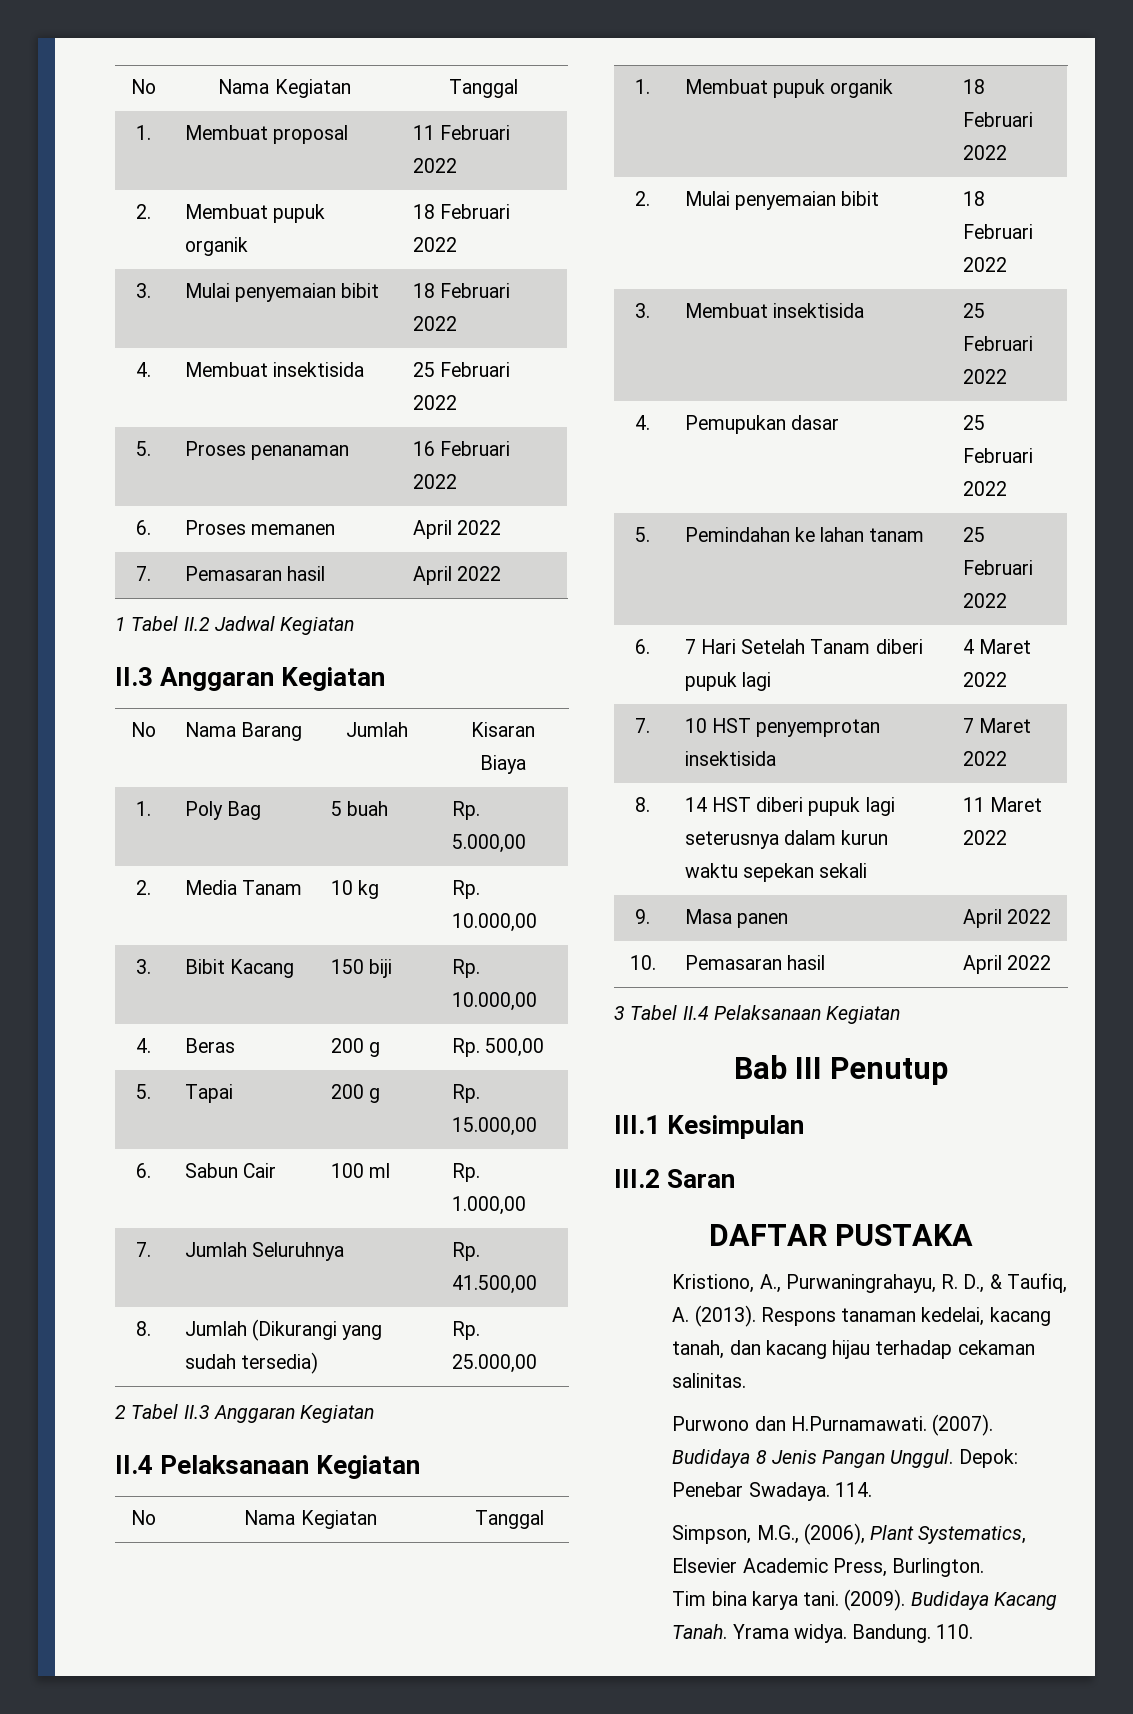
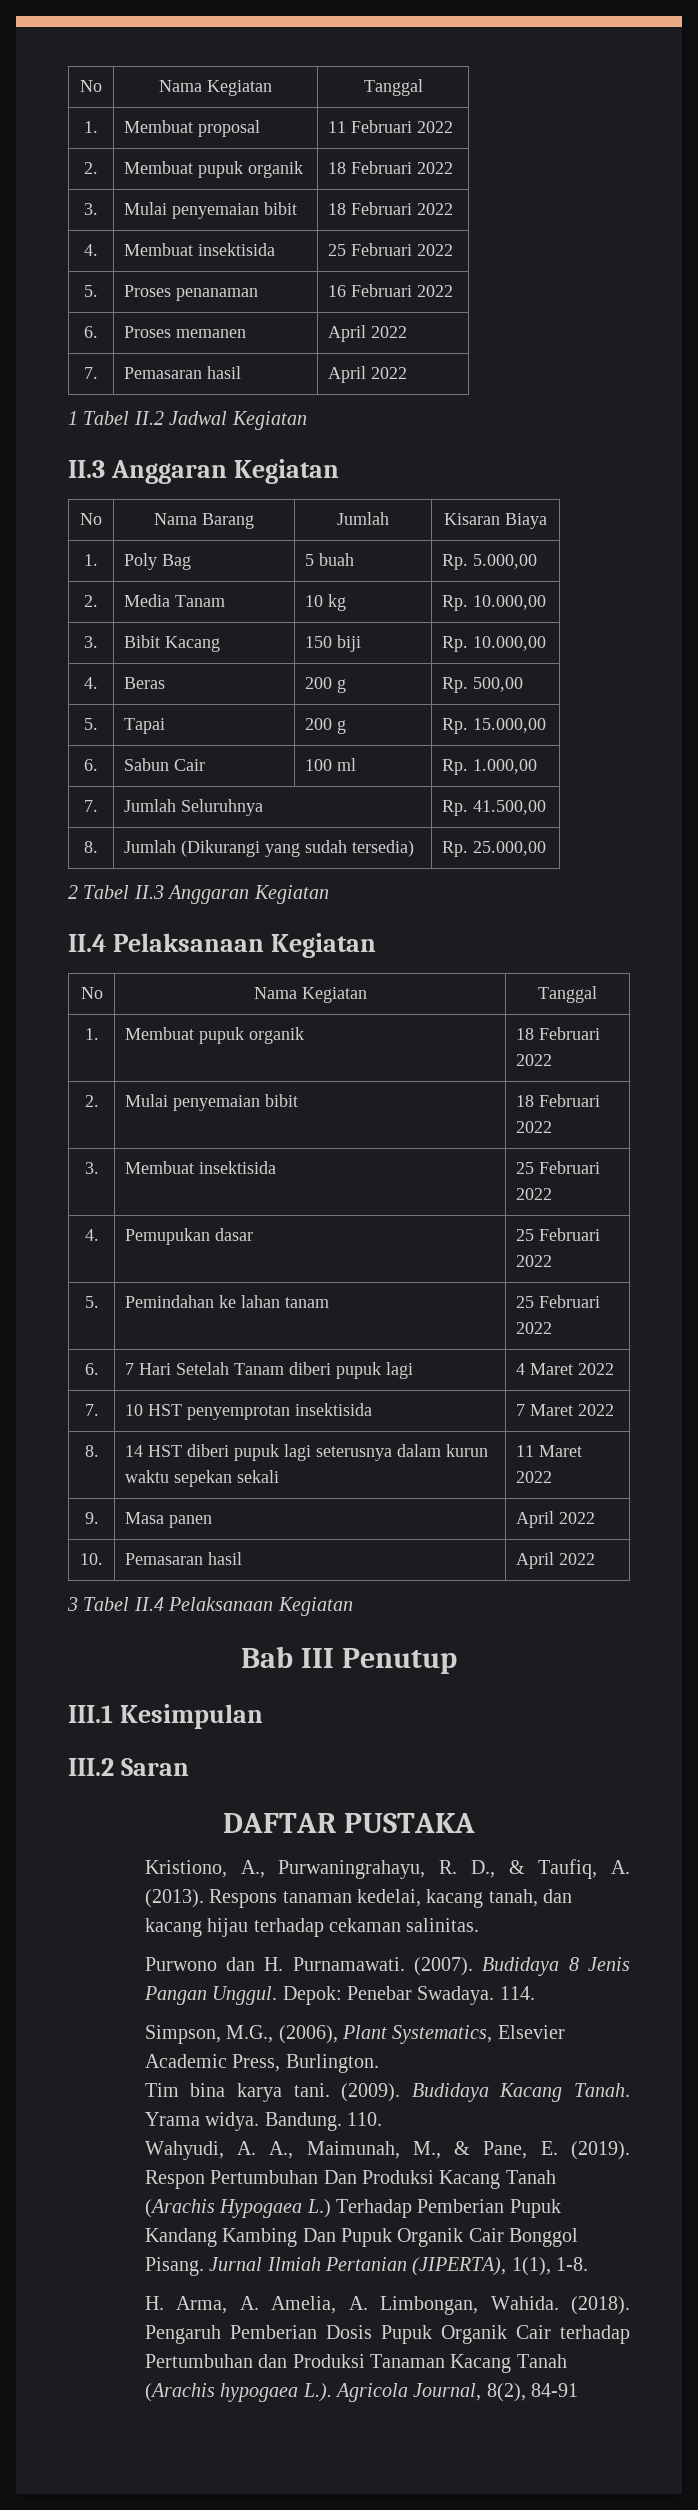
[790,1416,927,1431] H.Purnamawati. -> [264,1957,405,1971] H. Purnamawati.
(974, 1631) none -> [144,2141,630,2160] [144,2170,556,2189] [144,2199,561,2218] [144,2228,579,2247] [144,2257,589,2276] [144,2296,630,2315] [144,2325,630,2344] [144,2354,567,2373] [144,2383,579,2402] // Wahyudi, A. A., Maimunah, M., & Pane, E. (2019). Respon Pertumbuhan Dan Produksi Kacang Tanah (Arachis Hypogaea L.) Terhadap Pemberian Pupuk Kandang Kambing Dan Pupuk Organik Cair Bonggol Pisang. Jurnal Ilmiah Pertanian (JIPERTA), 1(1), 1-8. // H. Arma, A. Amelia, A. Limbongan, Wahida. (2018). Pengaruh Pemberian Dosis Pupuk Organik Cair terhadap Pertumbuhan dan Produksi Tanaman Kacang Tanah (Arachis hypogaea L.). Agricola Journal, 8(2), 84-91

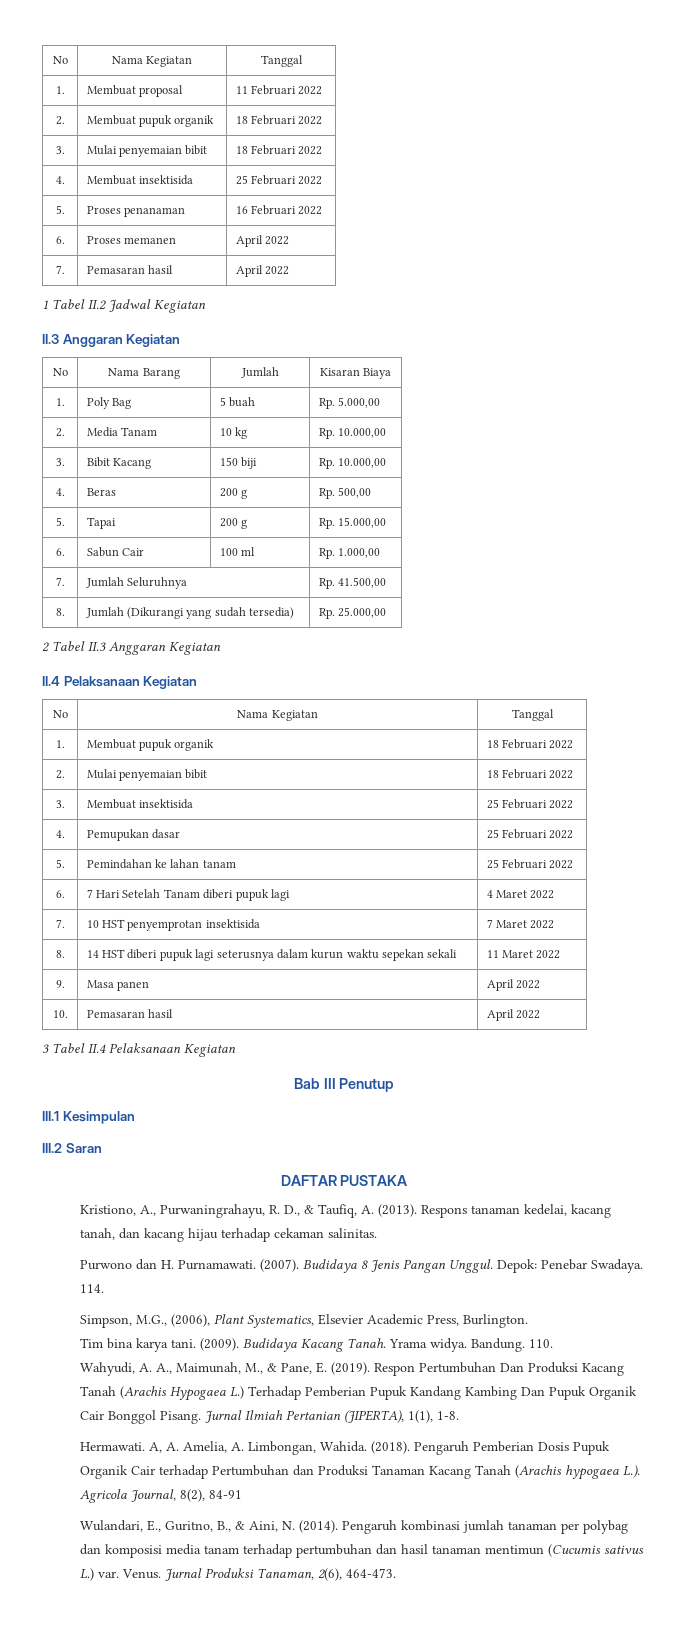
[144,2296,228,2314] H. Arma, -> [80,1442,163,1453] Hermawati. A,
(579, 2390) none -> [80,1520,629,1534] [80,1544,645,1558] [80,1568,397,1581] // Wulandari, E., Guritno, B., & Aini, N. (2014). Pengaruh kombinasi jumlah tanaman per polybag dan komposisi media tanam terhadap pertumbuhan dan hasil tanaman mentimun (Cucumis sativus L.) var. Venus. Jurnal Produksi Tanaman, 2(6), 464-473.

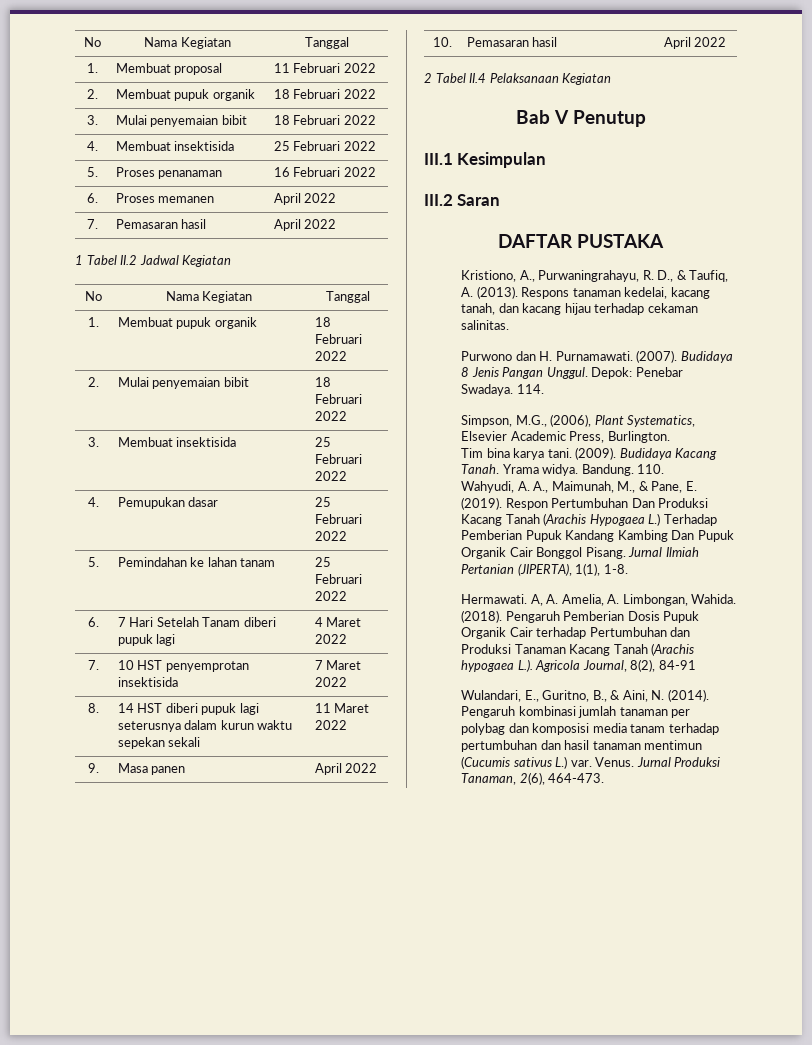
[42,334,181,347] [52,368,68,376] [108,368,180,379] [240,367,279,378] [319,368,392,379] [55,398,65,406] [86,397,132,409] [219,397,256,407] [318,397,381,409] [55,428,65,437] [86,427,158,437] [219,427,248,439] [318,428,387,439] [55,458,65,466] [86,457,152,469] [219,457,258,469] [318,458,387,469] [55,488,65,496] [86,488,116,496] [219,488,248,499] [318,487,372,499] [55,517,65,526] [86,517,116,529] [219,518,248,529] [318,517,387,529] [55,548,65,556] [86,547,145,557] [219,547,256,556] [318,548,381,559] [55,577,65,586] [85,577,188,589] [318,577,387,589] [55,608,65,616] [85,607,295,619] [318,607,387,619] [42,641,221,655] [42,676,198,689] // II.3 Anggaran Kegiatan // No | Nama Barang | Jumlah | Kisaran Biaya // 1. | Poly Bag | 5 buah | Rp. 5.000,00 // 2. | Media Tanam | 10 kg | Rp. 10.000,00 // 3. | Bibit Kacang | 150 biji | Rp. 10.000,00 // 4. | Beras | 200 g | Rp. 500,00 // 5. | Tapai | 200 g | Rp. 15.000,00 // 6. | Sabun Cair | 100 ml | Rp. 1.000,00 // 7. | Jumlah Seluruhnya | Rp. 41.500,00 // 8. | Jumlah (Dikurangi yang sudah tersedia) | Rp. 25.000,00 // 2 Tabel II.3 Anggaran Kegiatan // II.4 Pelaksanaan Kegiatan -> (232, 261) none
[42,1044,49,1053] 3 -> [424,73,432,83] 2
[323,1078,336,1089] III -> [553,110,569,124] V

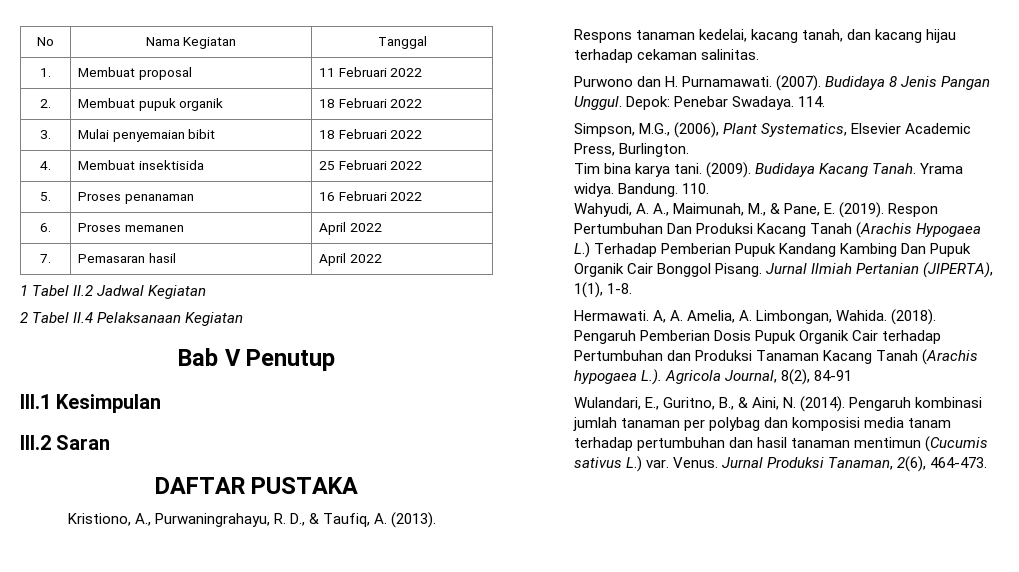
[84,291,102,301] [165,291,253,303] [325,291,370,303] [87,317,99,327] [117,317,257,329] [314,317,331,327] [314,334,362,344] [314,351,347,361] [87,377,99,387] [117,377,249,389] [314,377,331,387] [314,394,362,404] [314,411,347,421] [87,437,99,447] [117,437,237,447] [314,437,331,447] [314,454,362,464] [314,471,347,481] [87,497,99,507] [117,497,219,509] [314,497,331,507] [314,514,362,524] [314,531,347,541] [87,557,99,567] [117,557,276,567] [314,557,331,567] [314,574,362,584] [314,591,347,601] [87,617,99,627] [117,617,276,627] [117,634,176,646] [314,617,362,627] [314,634,347,644] [87,660,99,670] [117,660,249,672] [117,677,178,687] [314,660,362,670] [314,677,347,687] [87,703,99,713] [117,703,259,715] [117,720,293,732] [117,737,201,749] [314,703,370,713] [314,720,347,730] [87,763,99,773] [117,763,186,775] [314,763,378,775] [432,37,452,47] [466,37,558,47] [663,37,727,49] // No | Nama Kegiatan | Tanggal // 1. | Membuat pupuk organik | 18 Februari 2022 // 2. | Mulai penyemaian bibit | 18 Februari 2022 // 3. | Membuat insektisida | 25 Februari 2022 // 4. | Pemupukan dasar | 25 Februari 2022 // 5. | Pemindahan ke lahan tanam | 25 Februari 2022 // 6. | 7 Hari Setelah Tanam diberi pupuk lagi | 4 Maret 2022 // 7. | 10 HST penyemprotan insektisida | 7 Maret 2022 // 8. | 14 HST diberi pupuk lagi seterusnya dalam kurun waktu sepekan sekali | 11 Maret 2022 // 9. | Masa panen | April 2022 // 10. | Pemasaran hasil | April 2022 -> (207, 292) none

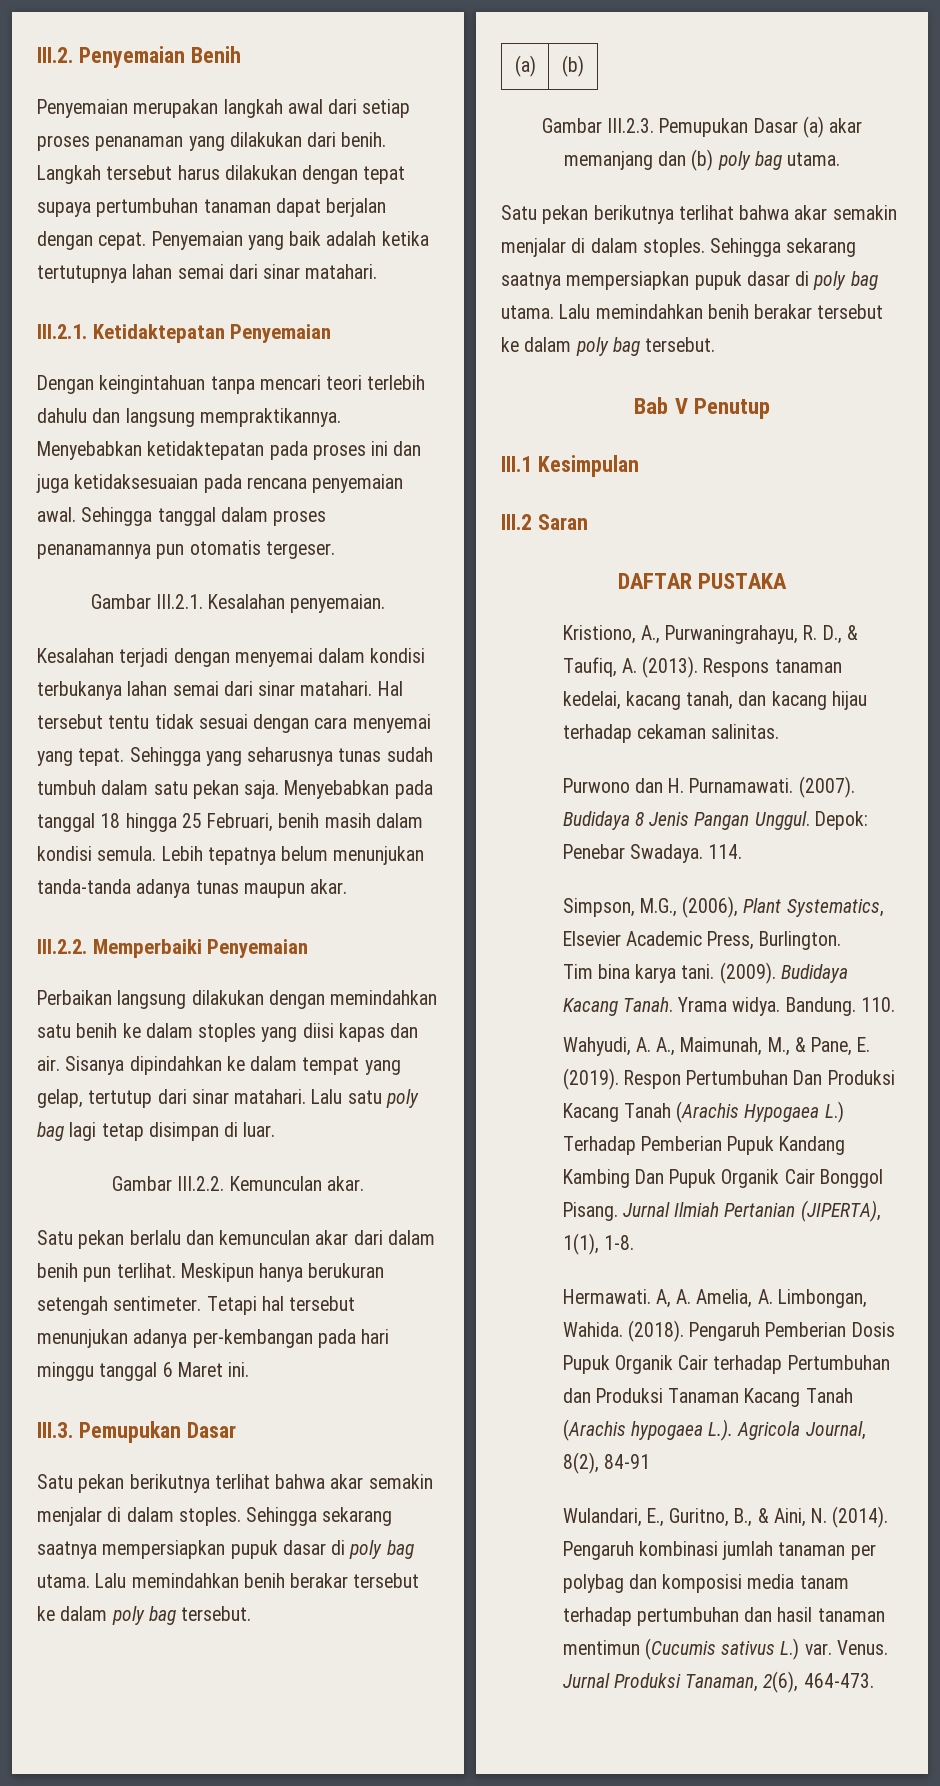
[37,37,54,46] [145,37,237,49] [377,36,427,49] [40,68,51,77] [78,67,192,80] [319,67,423,77] [40,99,51,108] [78,98,224,111] [319,98,423,108] [40,130,51,139] [78,129,216,142] [319,129,423,139] [40,161,51,170] [78,160,204,170] [319,160,423,170] [40,192,51,201] [78,192,194,204] [319,191,423,201] [40,223,51,232] [78,223,184,232] [319,222,382,235] [40,254,51,263] [78,253,176,263] [319,253,382,266] [20,285,207,299] [20,312,244,326] No | Nama Kegiatan | Tanggal // 1. | Membuat proposal | 11 Februari 2022 // 2. | Membuat pupuk organik | 18 Februari 2022 // 3. | Mulai penyemaian bibit | 18 Februari 2022 // 4. | Membuat insektisida | 25 Februari 2022 // 5. | Proses penanaman | 16 Februari 2022 // 6. | Proses memanen | April 2022 // 7. | Pemasaran hasil | April 2022 // 1 Tabel II.2 Jadwal Kegiatan // 2 Tabel II.4 Pelaksanaan Kegiatan -> [37,46,241,68] [37,99,411,118] [37,132,387,151] [37,165,406,184] [37,198,387,217] [37,231,429,250] [37,264,378,283] [37,324,332,343] [37,375,426,394] [37,408,341,427] [37,441,422,460] [36,474,404,493] [37,507,327,526] [37,540,335,559] [90,594,386,613] [37,648,426,667] [37,681,403,700] [37,714,431,733] [37,747,433,766] [37,780,433,799] [37,813,423,832] [37,846,425,865] [37,879,348,898] [37,939,309,958] [37,990,438,1009] [37,1023,419,1042] [37,1056,401,1075] [37,1089,419,1108] [37,1122,276,1141] [112,1176,364,1191] [37,1230,435,1249] [37,1263,385,1282] [37,1296,356,1315] [37,1329,390,1348] [37,1362,250,1381] [37,1421,236,1443] [37,1474,433,1493] [37,1507,393,1526] [37,1540,414,1559] [37,1573,420,1588] [37,1606,252,1625] [514,55,536,77] [562,55,584,77] [541,116,863,138] [563,149,841,171] [501,205,897,224] [501,238,857,257] [501,271,878,290] [501,304,884,319] [501,337,716,356] III.2. Penyemaian Benih // Penyemaian merupakan langkah awal dari setiap proses penanaman yang dilakukan dari benih. Langkah tersebut harus dilakukan dengan tepat supaya pertumbuhan tanaman dapat berjalan dengan cepat. Penyemaian yang baik adalah ketika tertutupnya lahan semai dari sinar matahari. // III.2.1. Ketidaktepatan Penyemaian // Dengan keingintahuan tanpa mencari teori terlebih dahulu dan langsung mempraktikannya. Menyebabkan ketidaktepatan pada proses ini dan juga ketidaksesuaian pada rencana penyemaian awal. Sehingga tanggal dalam proses penanamannya pun otomatis tergeser. // Gambar III.2.1. Kesalahan penyemaian. // Kesalahan terjadi dengan menyemai dalam kondisi terbukanya lahan semai dari sinar matahari. Hal tersebut tentu tidak sesuai dengan cara menyemai yang tepat. Sehingga yang seharusnya tunas sudah tumbuh dalam satu pekan saja. Menyebabkan pada tanggal 18 hingga 25 Februari, benih masih dalam kondisi semula. Lebih tepatnya belum menunjukan tanda-tanda adanya tunas maupun akar. // III.2.2. Memperbaiki Penyemaian // Perbaikan langsung dilakukan dengan memindahkan satu benih ke dalam stoples yang diisi kapas dan air. Sisanya dipindahkan ke dalam tempat yang gelap, tertutup dari sinar matahari. Lalu satu poly bag lagi tetap disimpan di luar. // Gambar III.2.2. Kemunculan akar. // Satu pekan berlalu dan kemunculan akar dari dalam benih pun terlihat. Meskipun hanya berukuran setengah sentimeter. Tetapi hal tersebut menunjukan adanya per-kembangan pada hari minggu tanggal 6 Maret ini. // III.3. Pemupukan Dasar // Satu pekan berikutnya terlihat bahwa akar semakin menjalar di dalam stoples. Sehingga sekarang saatnya mempersiapkan pupuk dasar di poly bag utama. Lalu memindahkan benih berakar tersebut ke dalam poly bag tersebut. // (a) | (b) // Gambar III.2.3. Pemupukan Dasar (a) akar memanjang dan (b) poly bag utama. // Satu pekan berikutnya terlihat bahwa akar semakin menjalar di dalam stoples. Sehingga sekarang saatnya mempersiapkan pupuk dasar di poly bag utama. Lalu memindahkan benih berakar tersebut ke dalam poly bag tersebut.

